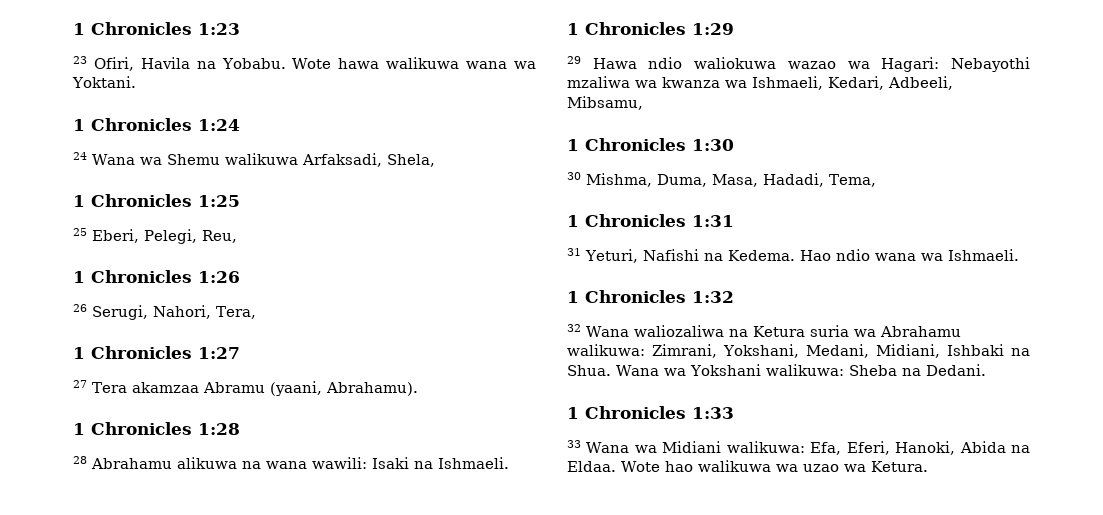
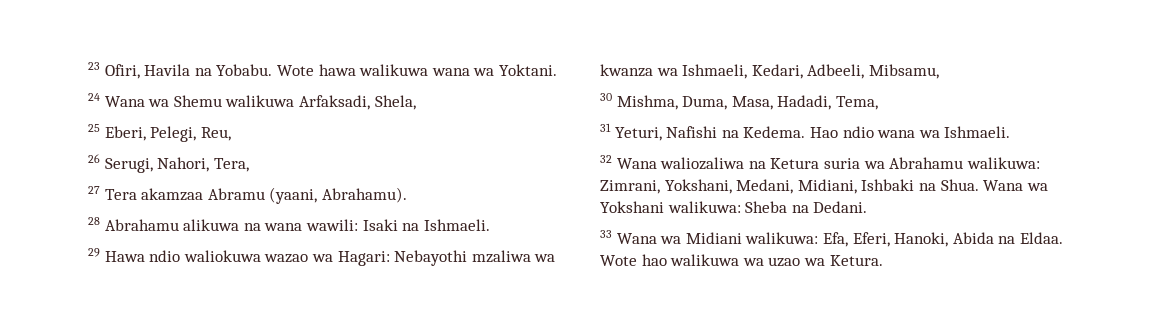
[73,22,240,35] 1 Chronicles 1:23 // -> (88, 66) none
[73,118,240,131] // 1 Chronicles 1:24 -> (557, 70) none
[73,194,240,207] // 1 Chronicles 1:25 -> (416, 102) none
[73,270,240,283] // 1 Chronicles 1:26 -> (231, 134) none
[73,346,240,359] // 1 Chronicles 1:27 -> (249, 165) none
[73,422,240,435] // 1 Chronicles 1:28 -> (407, 195) none
[567,22,734,35] // 1 Chronicles 1:29 -> (490, 225) none
[567,138,734,151] // 1 Chronicles 1:30 -> (939, 71) none
[567,214,734,227] // 1 Chronicles 1:31 -> (878, 103) none
[567,290,734,303] // 1 Chronicles 1:32 -> (1011, 132) none
[567,406,734,419] // 1 Chronicles 1:33 -> (868, 207) none

